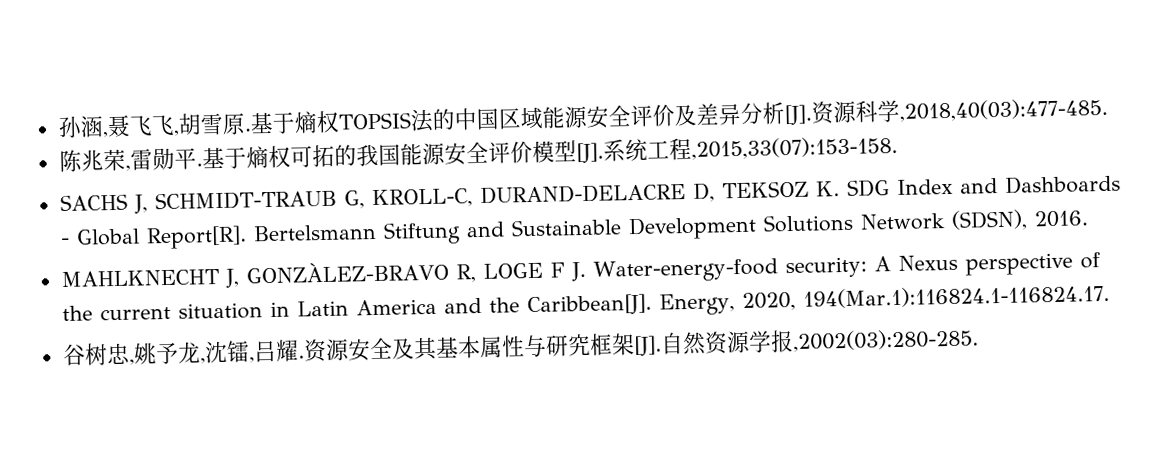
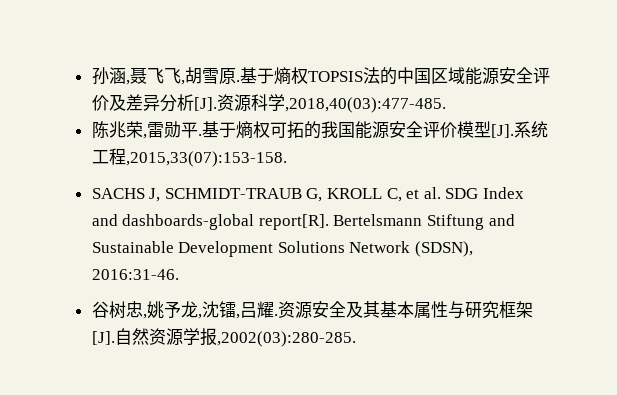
[371,174,1121,209] [60,225,247,250] KROLL-C, DURAND-DELACRE D, TEKSOZ K. SDG Index and Dashboards - Global Report[R]. -> [327,187,525,202] [91,214,329,230] KROLL C, et al. SDG Index and dashboards-global report[R].
[1033,210,1089,228] [60,252,1101,288] [61,283,1110,322] 2016. // MAHLKNECHT J, GONZÀLEZ-BRAVO R, LOGE F J. Water-energy-food security: A Nexus perspective of the current situation in Latin America and the Caribbean[J]. Energy, 2020, 194(Mar.1):116824.1-116824.17. -> [91,269,179,280] 2016:31-46.

